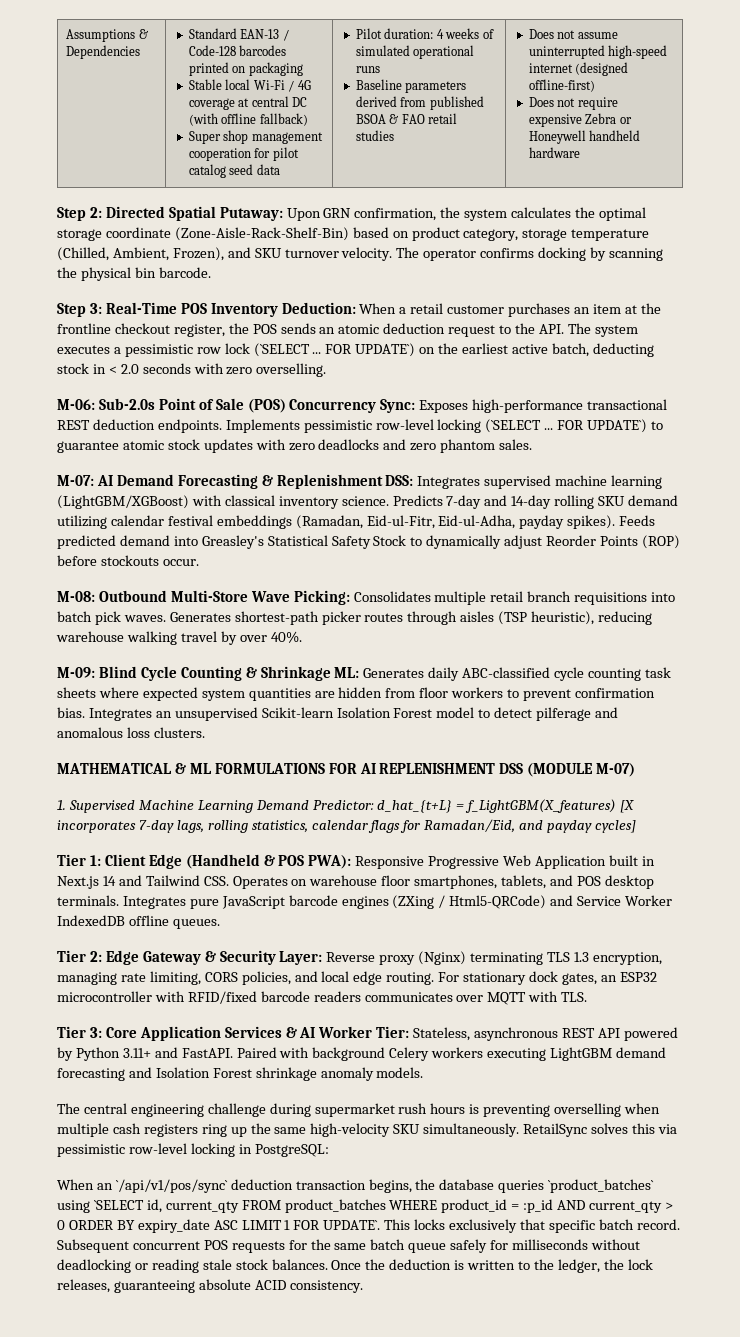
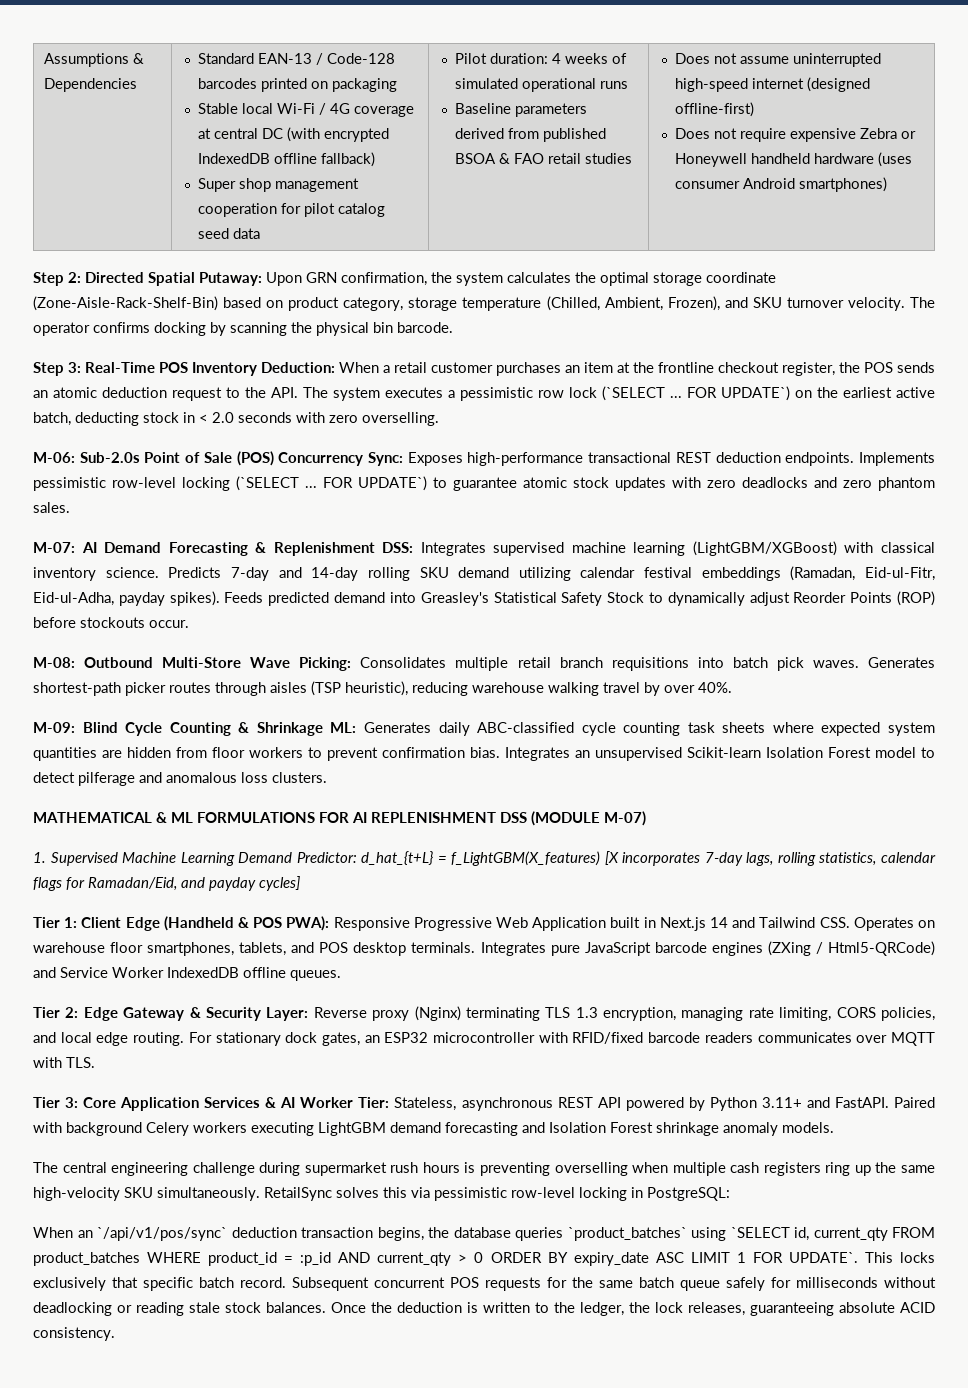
(218, 119) none -> [324,128,390,142] [198,153,271,164] encrypted IndexedDB
(580, 152) none -> [878,152,913,167] [675,177,888,192] (uses consumer Android smartphones)

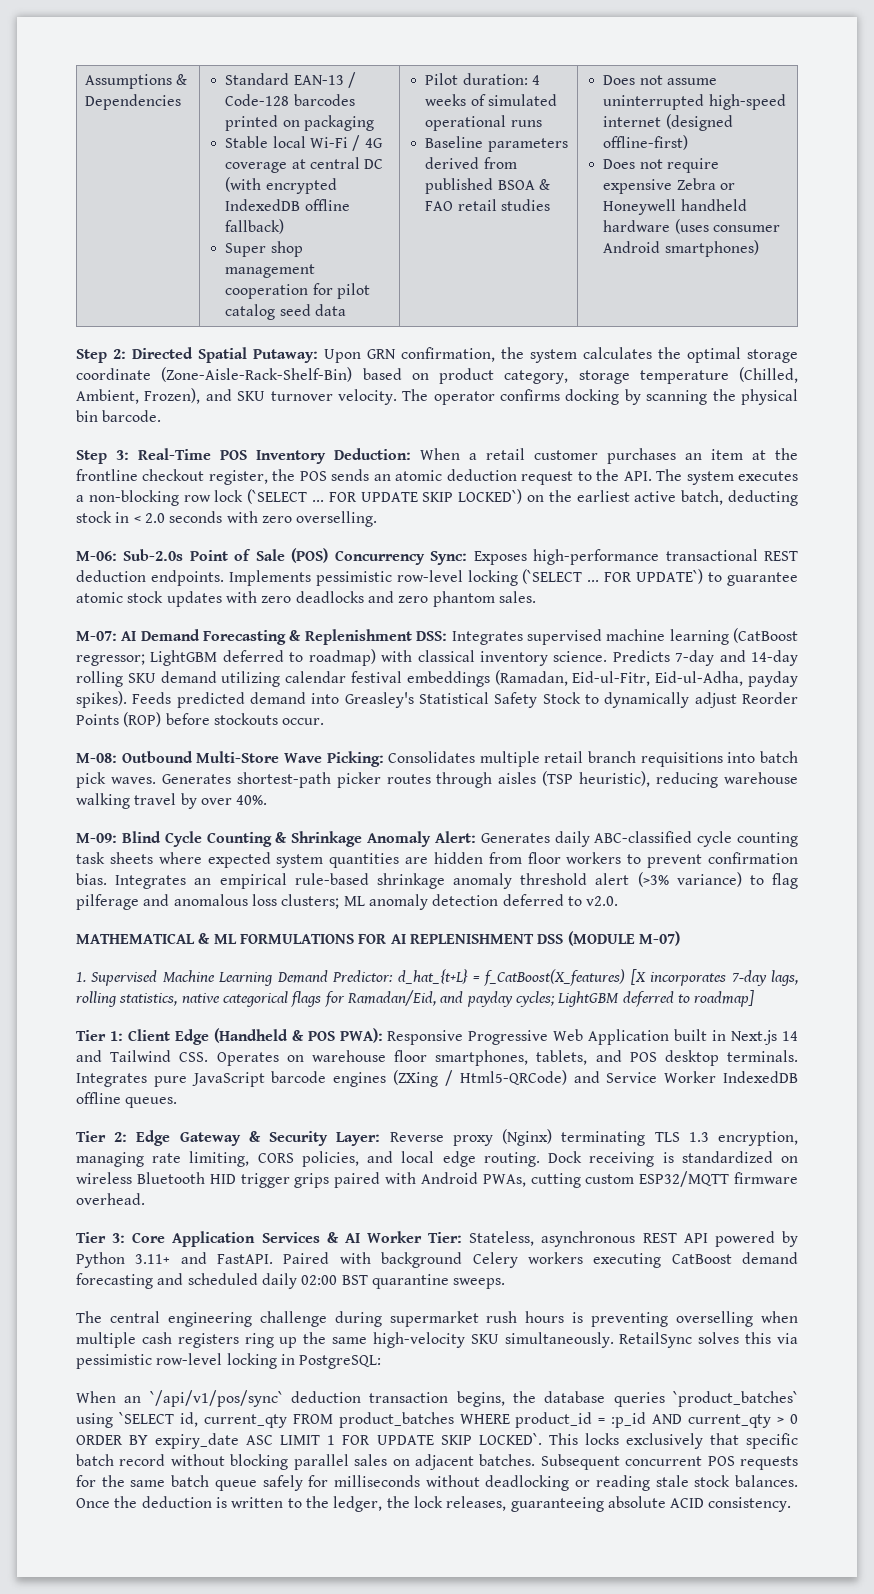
[460,387,533,401] pessimistic -> [88,490,179,506] non-blocking
[721,386,790,401] UPDATE`) -> [360,489,523,504] UPDATE SKIP LOCKED`)
[692,541,837,556] (LightGBM/XGBoost) -> [733,628,799,643] [76,649,376,666] (CatBoost regressor; LightGBM deferred to roadmap)
[330,722,357,733] ML: -> [367,831,476,847] Anomaly Alert:
[595,747,935,761] [33,772,327,786] unsupervised Scikit-learn Isolation Forest model to detect pilferage and anomalous loss clusters. -> [219,872,798,889] [76,894,619,910] empirical rule-based shrinkage anomaly threshold alert (>3% variance) to flag pilferage and anomalous loss clusters; ML anomaly detection deferred to v2.0.
[451,851,601,866] f_LightGBM(X_features) -> [484,969,626,986] f_CatBoost(X_features)
[880,852,936,863] calendar -> [181,991,288,1007] native categorical
[259,876,300,891] cycles] -> [515,990,755,1007] cycles; LightGBM deferred to roadmap]
[188,1032,936,1046] [33,1057,95,1068] For stationary dock gates, an ESP32 microcontroller with RFID/fixed barcode readers communicates over MQTT with TLS. -> [548,1151,799,1167] [76,1171,798,1188] [76,1193,145,1205] Dock receiving is standardized on wireless Bluetooth HID trigger grips paired with Android PWAs, cutting custom ESP32/MQTT firmware overhead.
[318,1122,386,1136] LightGBM -> [671,1254,732,1264] CatBoost
[549,1122,834,1136] Isolation Forest shrinkage anomaly models. -> [187,1273,506,1289] scheduled daily 02:00 BST quarantine sweeps.
[788,1252,858,1263] UPDATE`. -> [376,1433,542,1445] UPDATE SKIP LOCKED`.
[240,1277,286,1288] record. -> [119,1454,536,1470] record without blocking parallel sales on adjacent batches.

